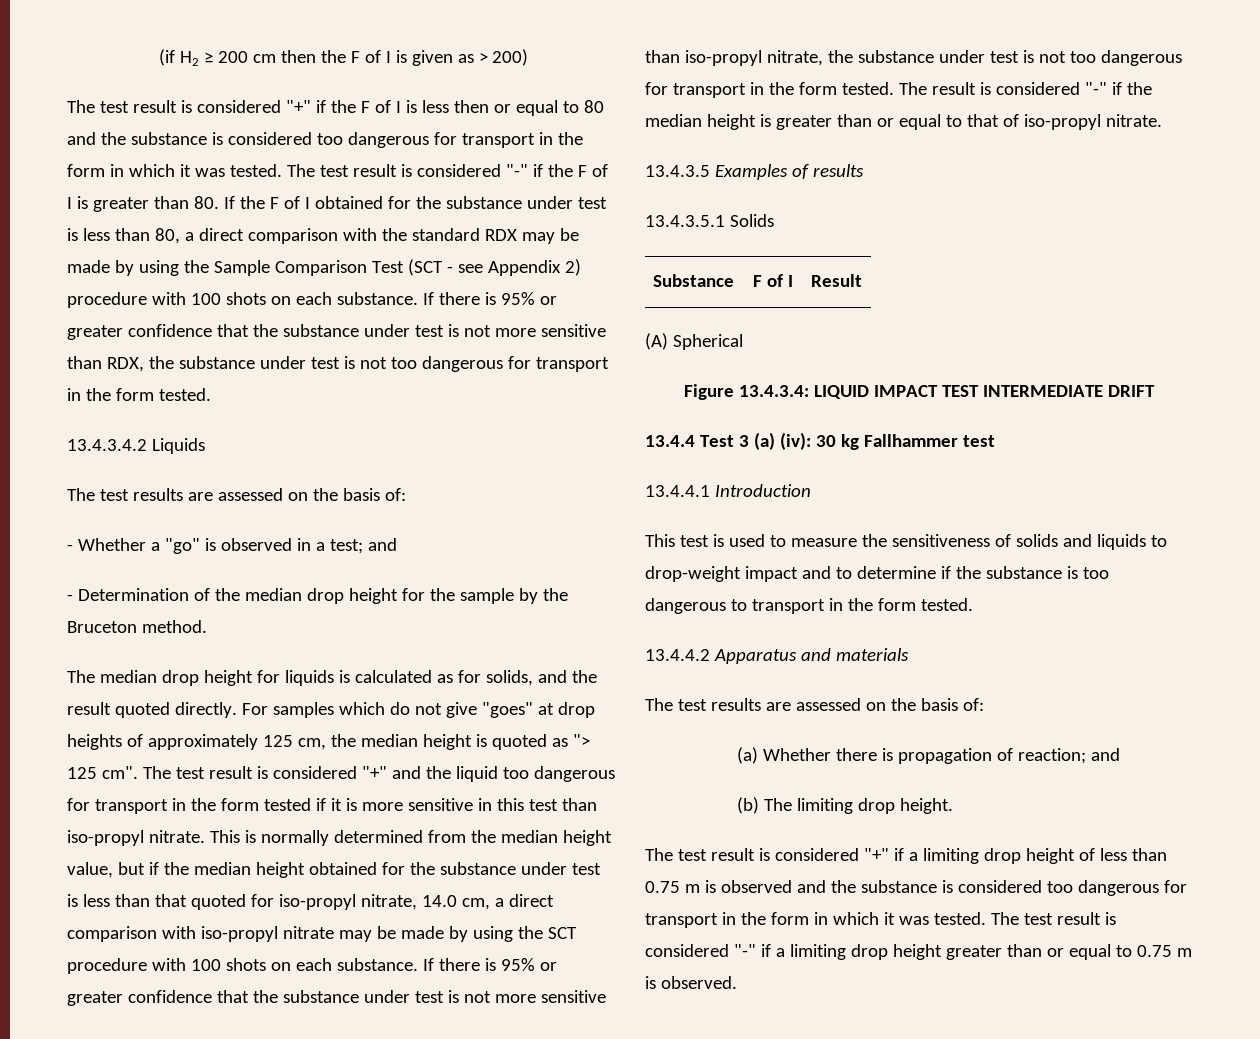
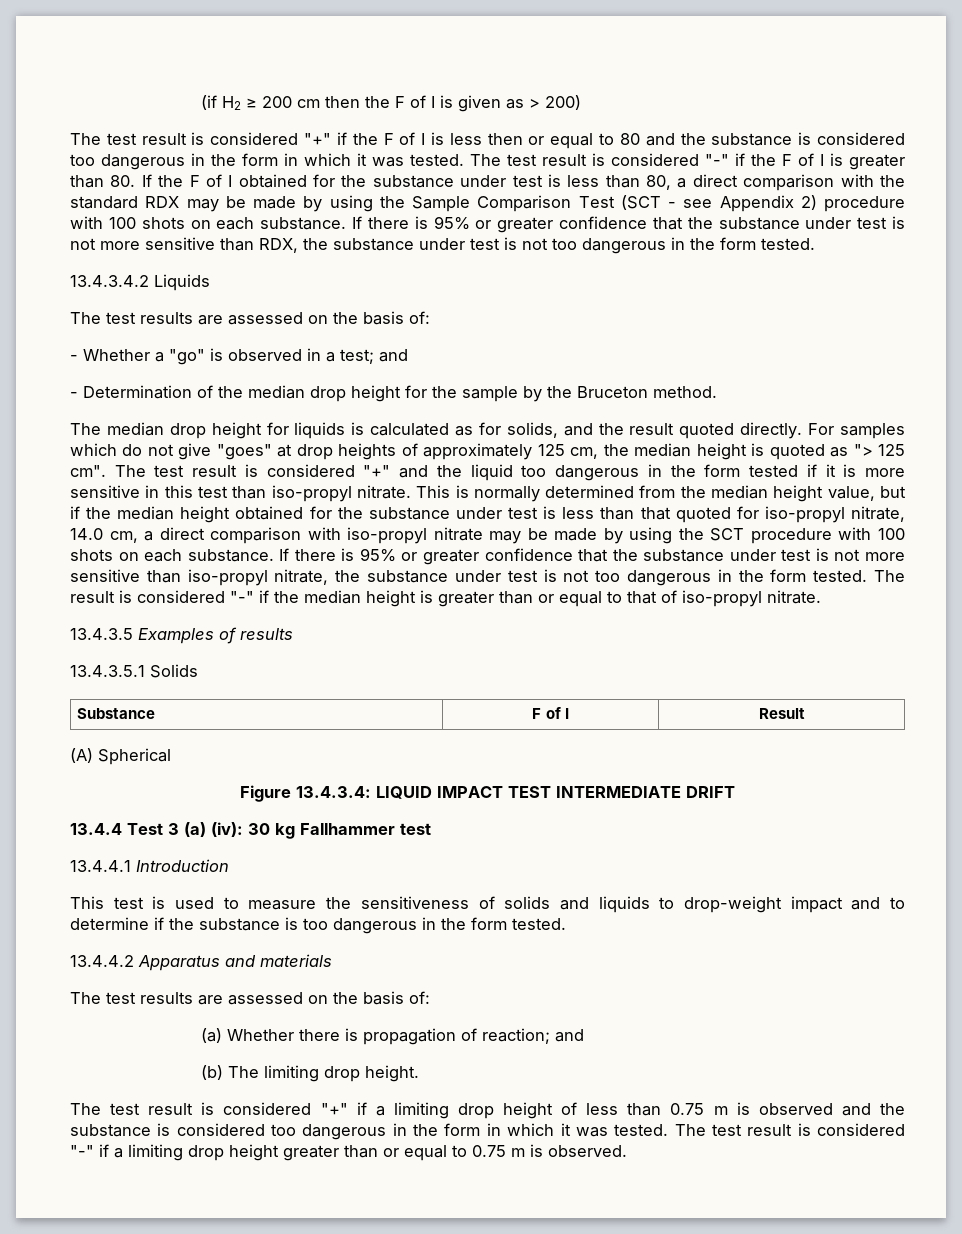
[433,132,535,148] for transport -> (185, 162) none
[507,356,609,372] for transport -> (666, 246) none
[67,798,168,814] for transport -> (640, 473) none
[645,82,746,98] for transport -> (711, 578) none
[730,599,825,614] to transport -> (417, 926) none
[1163,880,1187,893] [645,913,718,928] for transport -> (387, 1132) none

